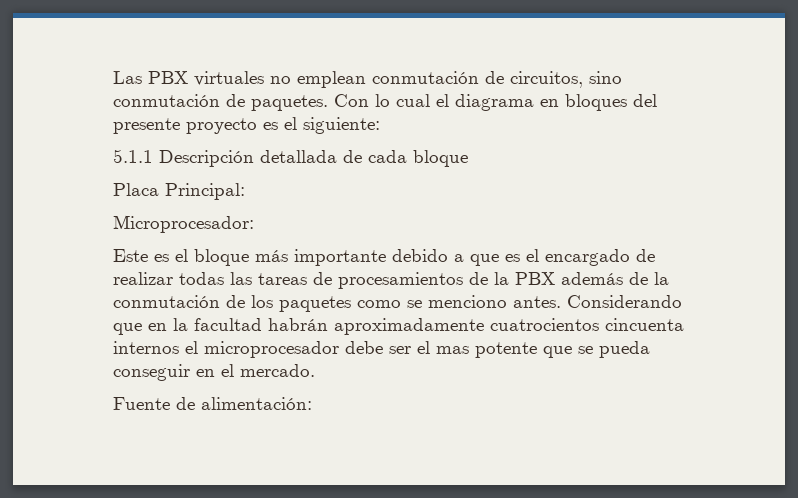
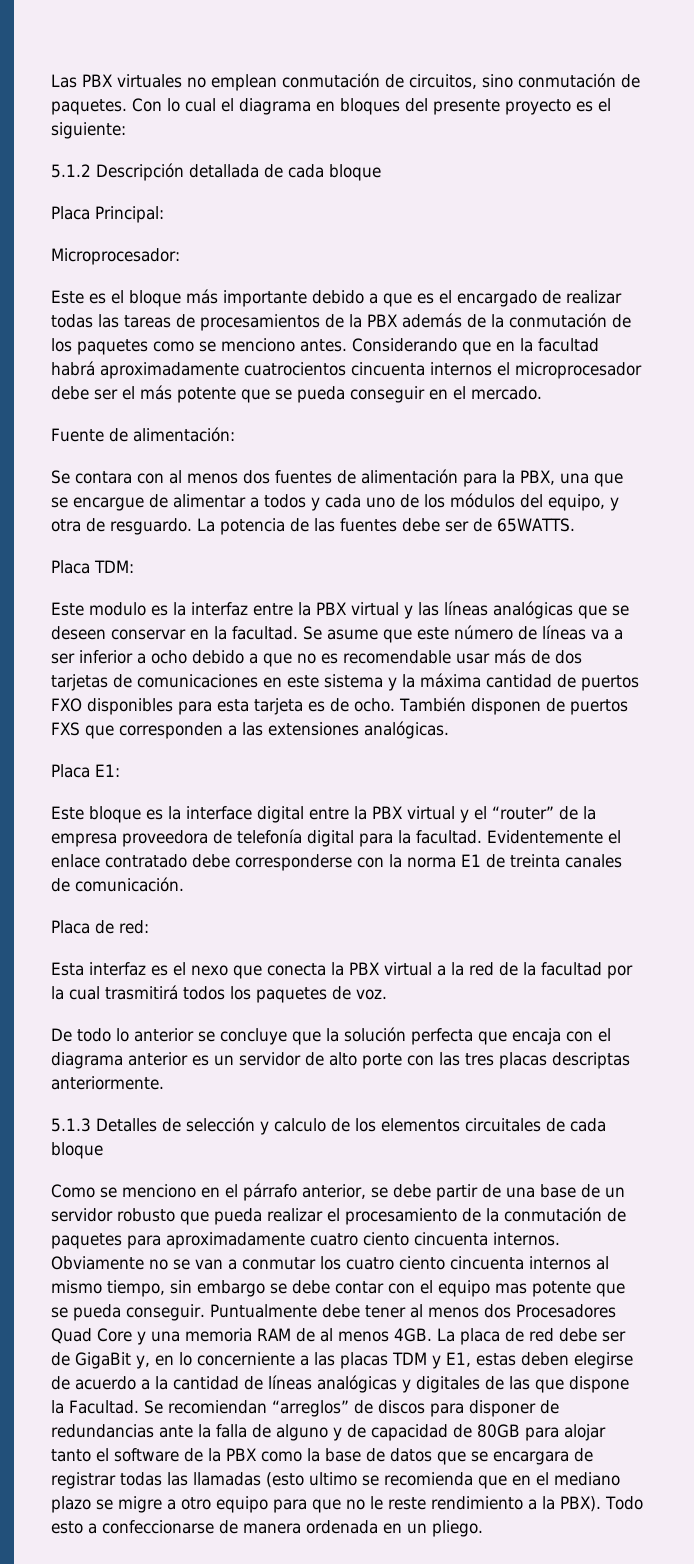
[113,149,153,163] 5.1.1 -> [51,164,91,178] 5.1.2
[268,318,328,331] habrán -> [51,361,95,376] habrá
[436,346,469,354] mas -> [140,385,172,400] más
(312, 403) none -> [51,469,623,487] [51,493,619,511] [51,518,575,535] [51,560,134,574] [51,601,629,619] [51,625,623,643] [51,649,582,667] [51,673,639,691] [51,697,628,715] [51,721,449,739] [51,764,120,778] [51,806,596,823] [51,829,621,847] [51,854,622,871] [51,877,184,892] [51,920,149,934] [51,962,633,979] [51,985,387,1003] [51,1027,611,1045] [51,1052,630,1069] [51,1076,164,1090] [51,1117,606,1135] [51,1142,103,1159] [51,1183,625,1201] [51,1207,626,1225] [51,1232,560,1249] [51,1256,609,1270] [51,1280,625,1297] [51,1304,616,1321] [51,1328,626,1345] [51,1352,633,1369] [51,1375,629,1393] [51,1400,559,1417] [51,1424,606,1441] [51,1448,593,1465] [51,1472,620,1489] [51,1496,643,1513] [51,1520,483,1537] // Se contara con al menos dos fuentes de alimentación para la PBX, una que se encargue de alimentar a todos y cada uno de los módulos del equipo, y otra de resguardo. La potencia de las fuentes debe ser de 65WATTS. // Placa TDM: // Este modulo es la interfaz entre la PBX virtual y las líneas analógicas que se deseen conservar en la facultad. Se asume que este número de líneas va a ser inferior a ocho debido a que no es recomendable usar más de dos tarjetas de comunicaciones en este sistema y la máxima cantidad de puertos FXO disponibles para esta tarjeta es de ocho. También disponen de puertos FXS que corresponden a las extensiones analógicas. // Placa E1: // Este bloque es la interface digital entre la PBX virtual y el “router” de la empresa proveedora de telefonía digital para la facultad. Evidentemente el enlace contratado debe corresponderse con la norma E1 de treinta canales de comunicación. // Placa de red: // Esta interfaz es el nexo que conecta la PBX virtual a la red de la facultad por la cual trasmitirá todos los paquetes de voz. // De todo lo anterior se concluye que la solución perfecta que encaja con el diagrama anterior es un servidor de alto porte con las tres placas descriptas anteriormente. // 5.1.3 Detalles de selección y calculo de los elementos circuitales de cada bloque // Como se menciono en el párrafo anterior, se debe partir de una base de un servidor robusto que pueda realizar el procesamiento de la conmutación de paquetes para aproximadamente cuatro ciento cincuenta internos. Obviamente no se van a conmutar los cuatro ciento cincuenta internos al mismo tiempo, sin embargo se debe contar con el equipo mas potente que se pueda conseguir. Puntualmente debe tener al menos dos Procesadores Quad Core y una memoria RAM de al menos 4GB. La placa de red debe ser de GigaBit y, en lo concerniente a las placas TDM y E1, estas deben elegirse de acuerdo a la cantidad de líneas analógicas y digitales de las que dispone la Facultad. Se recomiendan “arreglos” de discos para disponer de redundancias ante la falla de alguno y de capacidad de 80GB para alojar tanto el software de la PBX como la base de datos que se encargara de registrar todas las llamadas (esto ultimo se recomienda que en el mediano plazo se migre a otro equipo para que no le reste rendimiento a la PBX). Todo esto a confeccionarse de manera ordenada en un pliego.

